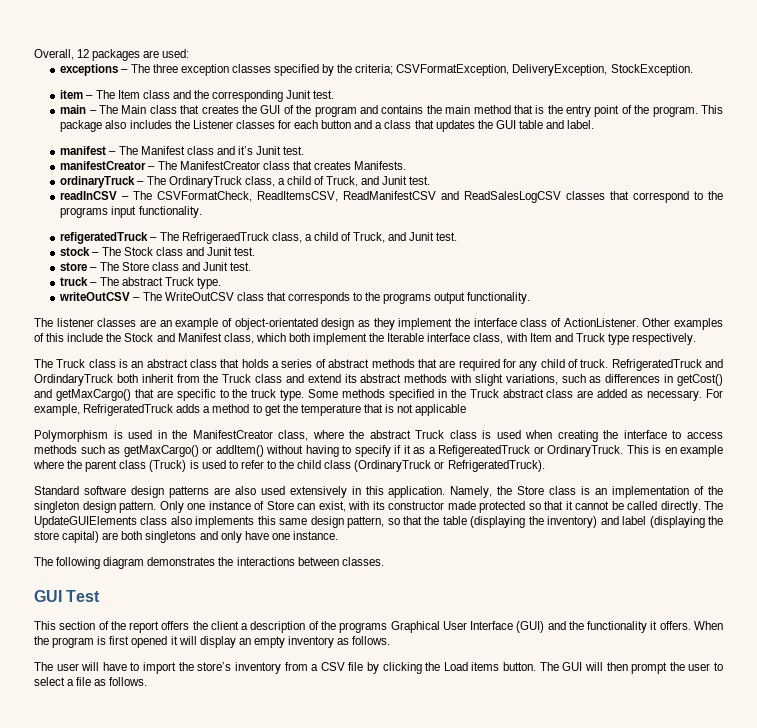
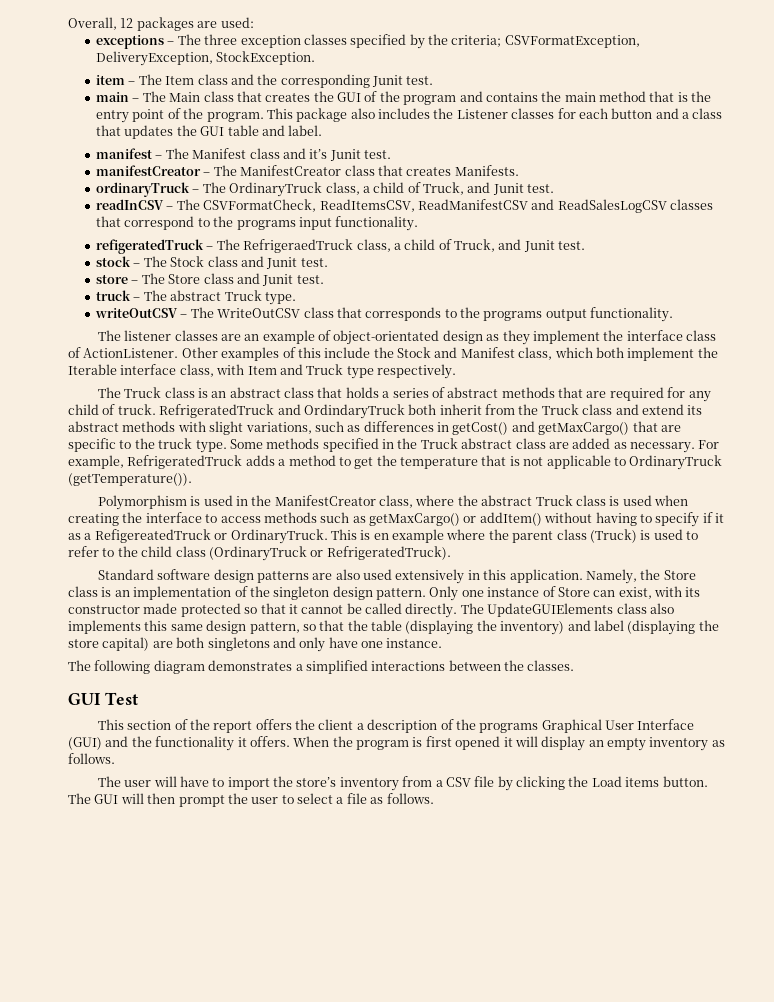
(467, 410) none -> [613,455,723,470] [68,473,192,486] to OrdinaryTruck (getTemperature()).
[218,557,234,566] the -> [295,660,368,674] a simplified
(339, 561) none -> [504,660,524,671] the

